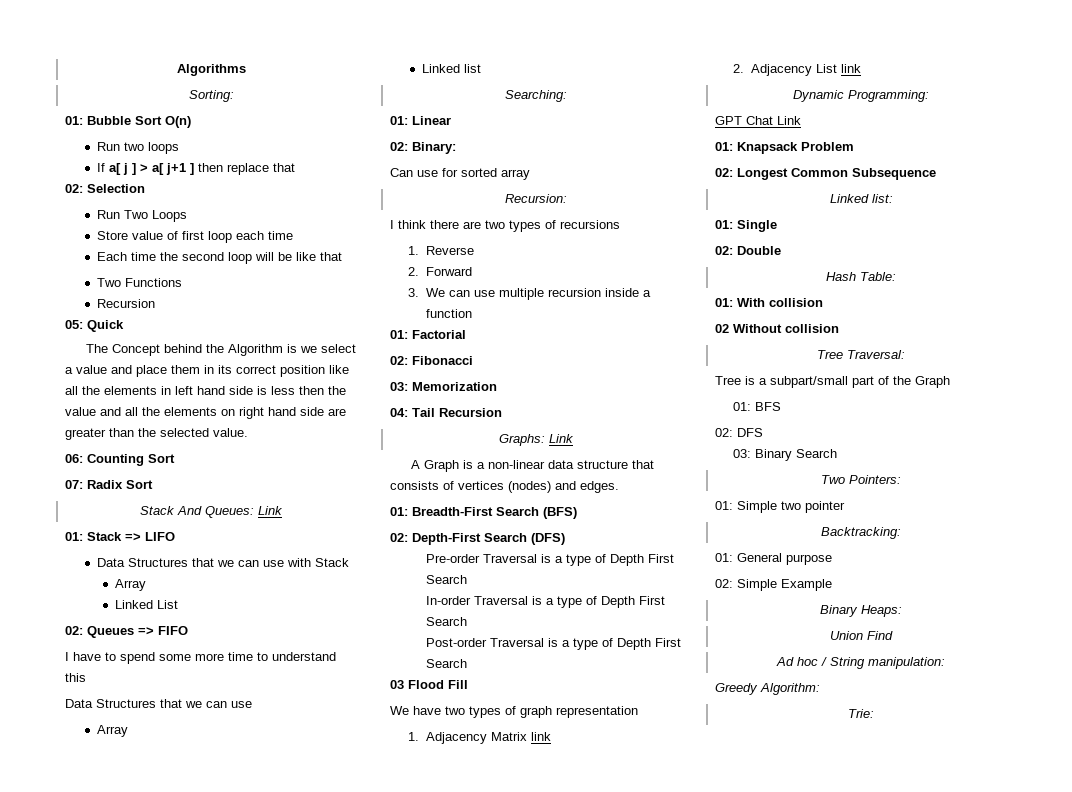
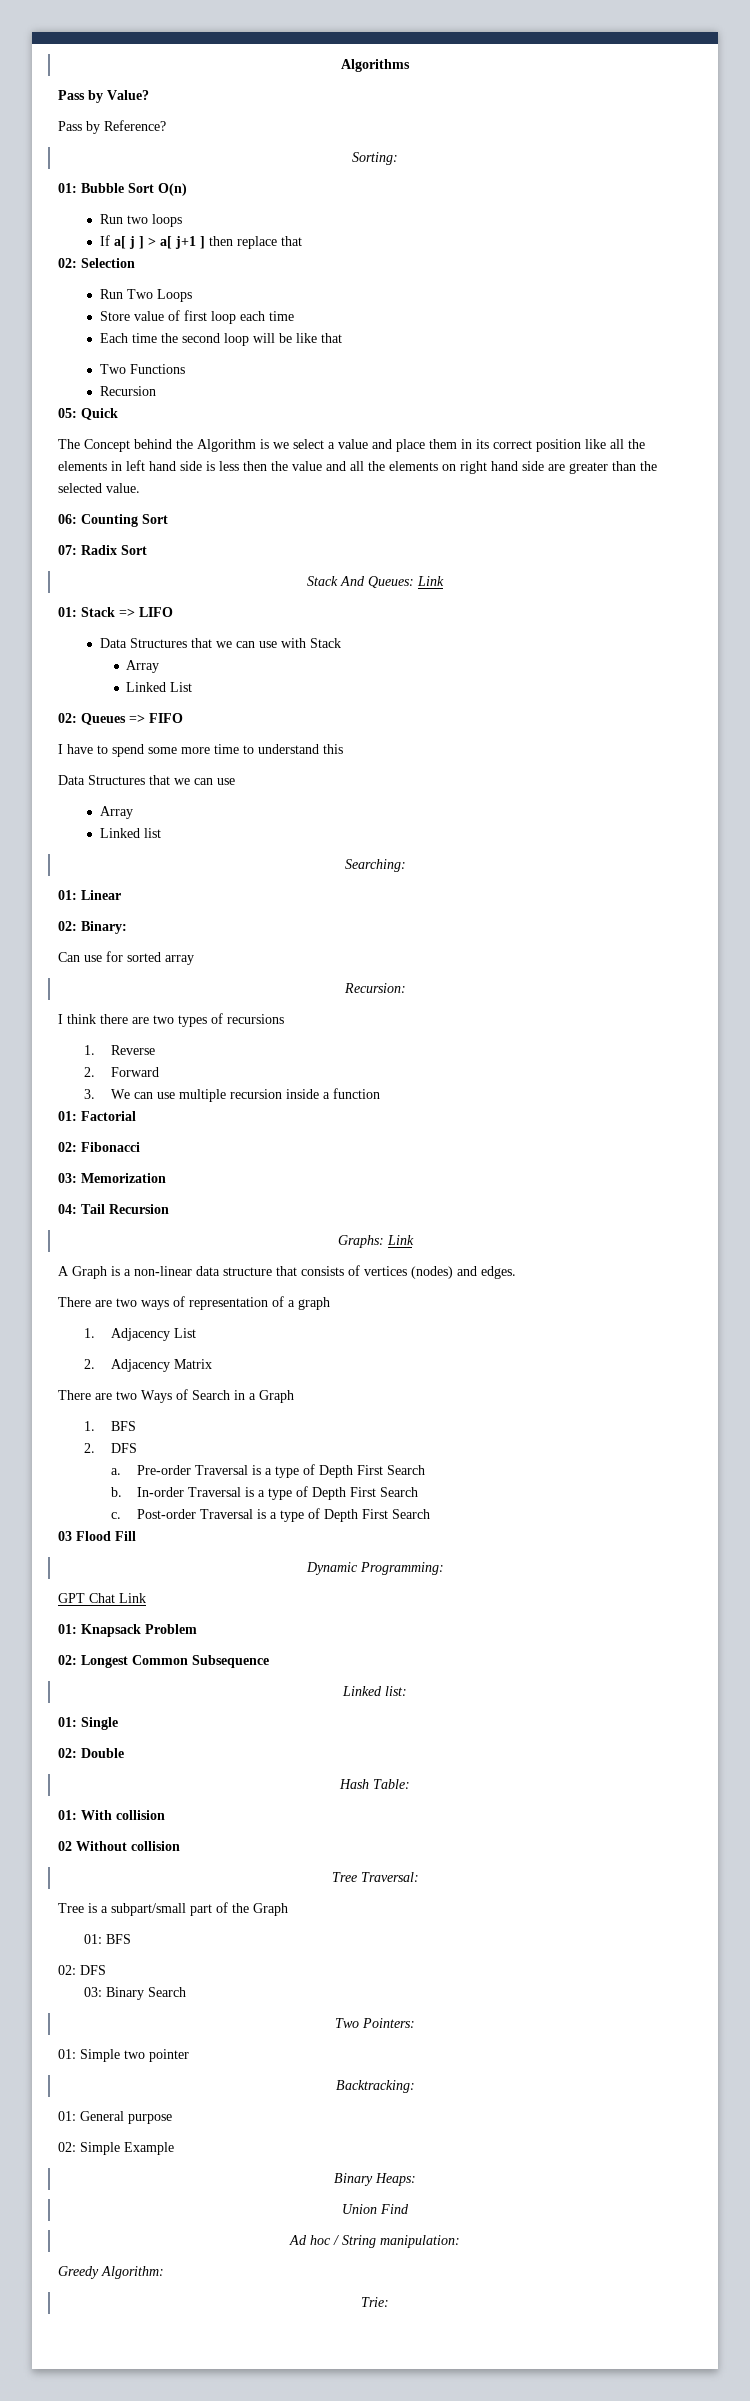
(246, 70) none -> [58,90,149,103] [58,120,166,134] // Pass by Value? // Pass by Reference?
[390,507,577,519] [390,533,565,545] 01: Breadth-First Search (BFS) // 02: Depth-First Search (DFS) // -> [58,1296,330,1310] [84,1328,196,1341] [84,1359,212,1372] [58,1389,294,1403] [84,1421,136,1431] [84,1443,137,1453] [110,1468,121,1475] There are two ways of representation of a graph // 1. Adjacency List // 2. Adjacency Matrix // There are two Ways of Search in a Graph // 1. BFS // 2. DFS // a.
(467, 579) none -> [110,1487,122,1497] b.
(467, 621) none -> [110,1512,121,1519] c.
[390,706,638,718] [407,732,551,744] [732,64,861,76] // We have two types of graph representation // 1. Adjacency Matrix link // 2. Adjacency List link -> (136, 1536) none

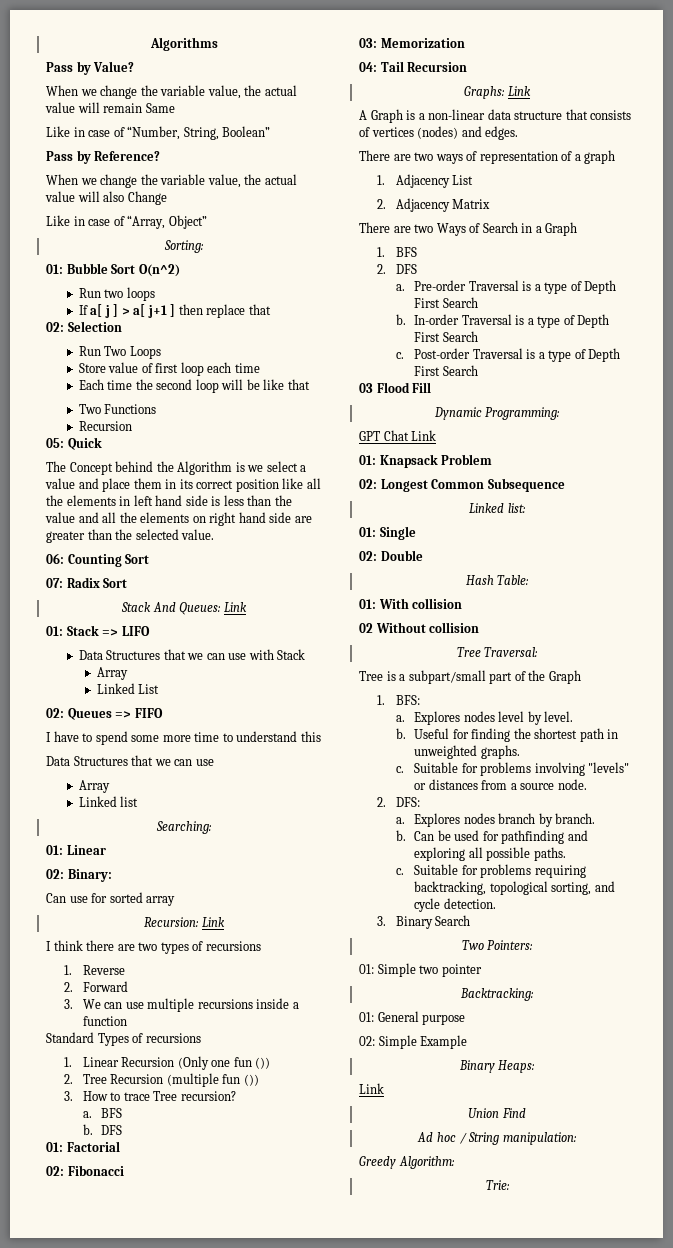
[58,120,166,134] Pass by Reference? -> [46,85,297,99] [45,102,175,113] [46,126,271,140] [46,150,161,164] [46,174,297,188] [45,191,167,205] [46,215,207,229] When we change the variable value, the actual value will remain Same // Like in case of “Number, String, Boolean” // Pass by Reference? // When we change the variable value, the actual value will also Change // Like in case of “Array, Object”
[158,183,187,196] O(n) -> [138,264,180,277] O(n^2)
[243,461,267,471] then -> [247,495,272,506] than
(406, 988) none -> [201,917,225,927] Link
[229,1089,282,1099] recursion -> [197,999,253,1009] recursions
(380, 1093) none -> [46,1032,201,1046] [64,1056,271,1070] [64,1073,259,1087] [64,1091,236,1101] [82,1108,122,1118] [82,1124,122,1135] // Standard Types of recursions // 1. Linear Recursion (Only one fun ()) // 2. Tree Recursion (multiple fun ()) // 3. How to trace Tree recursion? // a. BFS // b. DFS
[84,1934,132,1944] [58,1965,106,1975] [84,1987,103,1997] 01: BFS // 02: DFS // 03: -> [377,695,420,705] [395,711,574,725] [395,728,619,742] [413,745,520,759] [395,762,630,776] [413,779,587,790] [377,797,420,807] [395,813,596,827] [395,830,588,844] [413,847,566,861] [395,864,586,878] [413,881,615,895] [413,898,496,912] [377,916,387,926] 1. BFS: // a. Explores nodes level by level. // b. Useful for finding the shortest path in unweighted graphs. // c. Suitable for problems involving "levels" or distances from a source node. // 2. DFS: // a. Explores nodes branch by branch. // b. Can be used for pathfinding and exploring all possible paths. // c. Suitable for problems requiring backtracking, topological sorting, and cycle detection. // 3.
(416, 2179) none -> [359,1083,384,1094] // Link

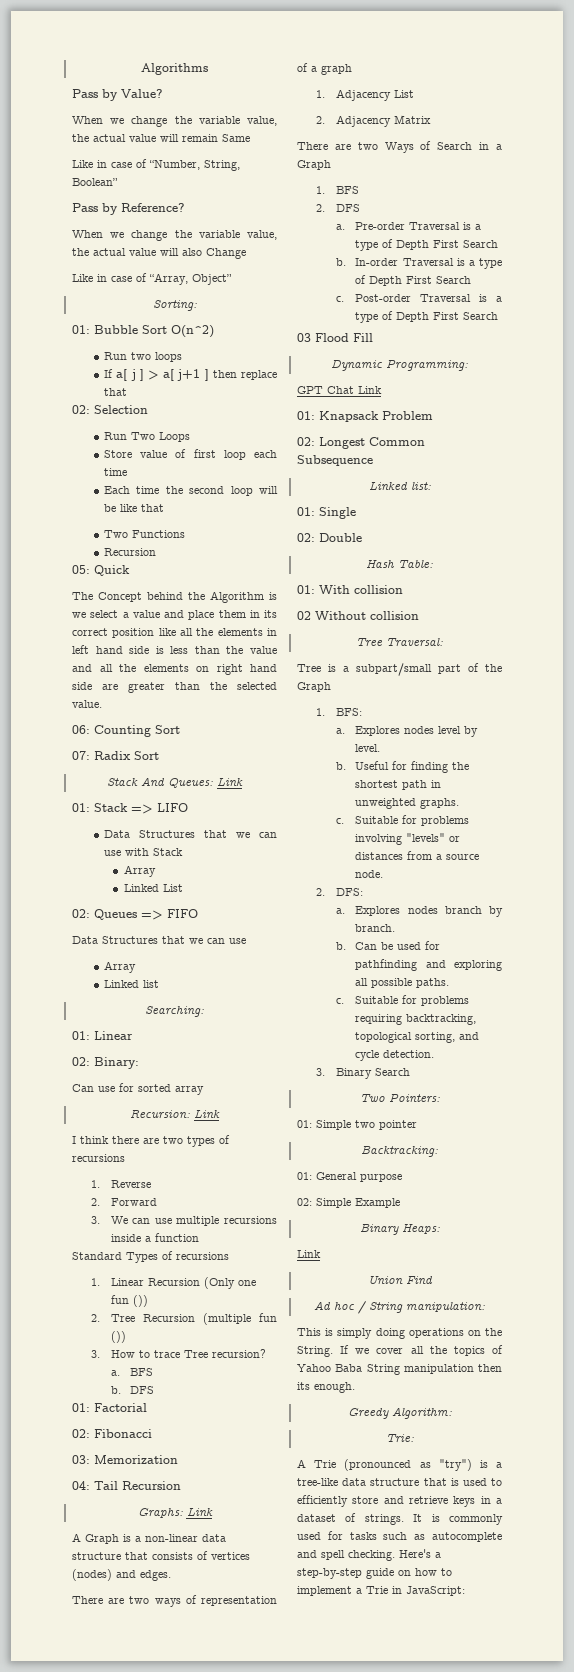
[46,731,321,745] // I have to spend some more time to understand this -> (198, 913) none
[359,1156,455,1169] [485,1180,510,1190] Greedy Algorithm: // Trie: -> [297,1328,502,1339] [297,1345,503,1357] [297,1364,502,1375] [297,1382,355,1393] [347,1407,452,1419] [385,1434,414,1443] [297,1459,502,1471] [297,1478,502,1486] [297,1495,502,1507] [297,1513,503,1525] [297,1531,502,1542] [297,1549,441,1561] [297,1568,452,1579] [297,1586,465,1596] This is simply doing operations on the String. If we cover all the topics of Yahoo Baba String manipulation then its enough. // Greedy Algorithm: // Trie: // A Trie (pronounced as "try") is a tree-like data structure that is used to efficiently store and retrieve keys in a dataset of strings. It is commonly used for tasks such as autocomplete and spell checking. Here's a step-by-step guide on how to implement a Trie in JavaScript:

